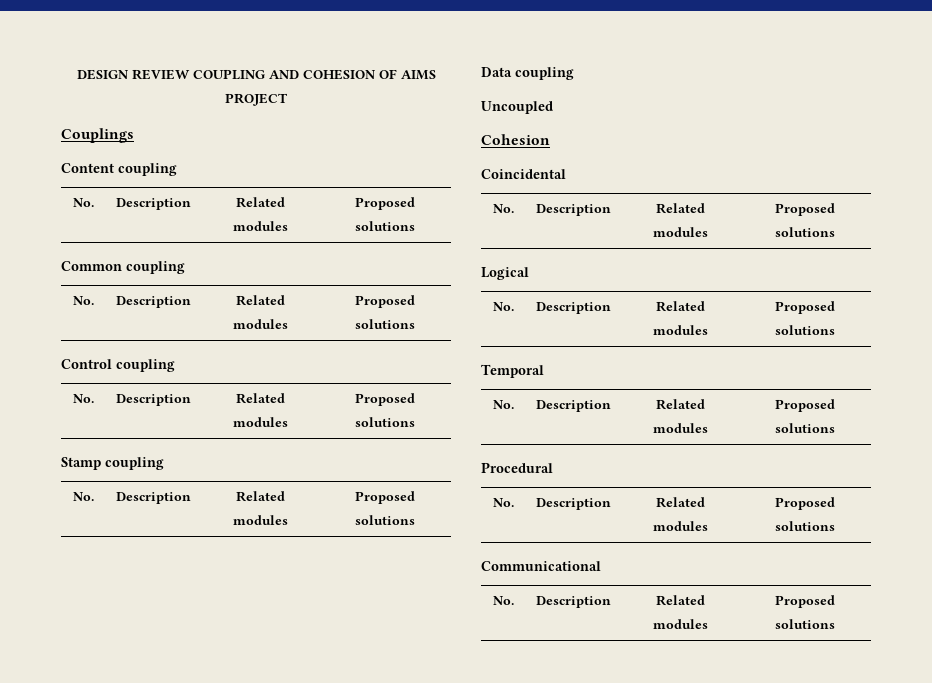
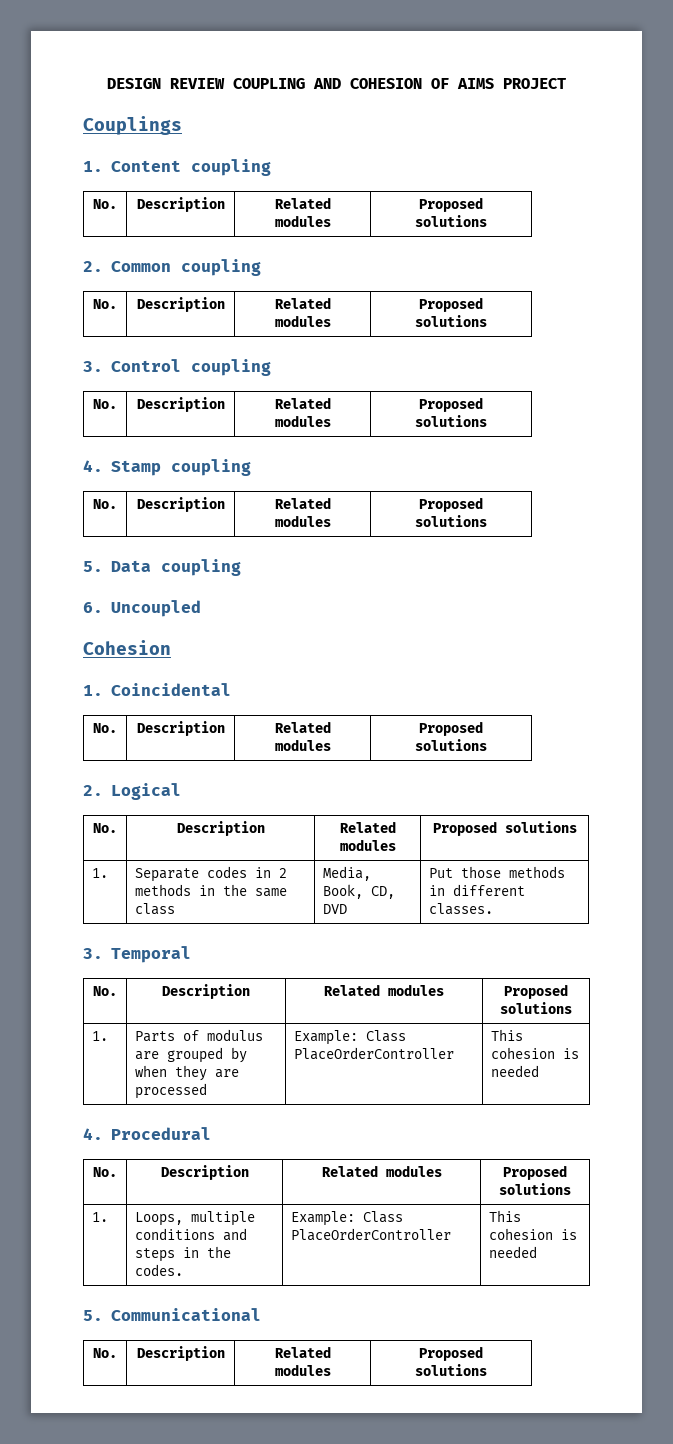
(134, 135) none -> [83,161,103,172] 1.
(415, 226) none -> [83,261,103,272] 2.
(415, 324) none -> [83,361,103,372] 3.
(415, 422) none -> [83,460,103,472] 4.
(415, 520) none -> [83,561,103,572] 5.
(574, 73) none -> [83,602,103,613] 6.
(550, 139) none -> [83,685,103,696] 1.
(835, 232) none -> [83,785,103,796] 2.
(835, 330) // -> [92,868,109,878] [135,866,288,882] [135,884,288,897] [135,903,176,915] [323,866,372,881] [323,884,396,899] [323,904,348,914] [429,866,566,878] [429,884,526,896] [429,903,494,915] [83,948,103,959] // 1. | Separate codes in 2 methods in the same class | Media, Book, CD, DVD | Put those methods in different classes. // 3.
(835, 428) // -> [92,1031,109,1041] [135,1029,264,1042] [135,1047,248,1063] [135,1065,240,1081] [135,1083,208,1099] [294,1030,407,1045] [294,1047,455,1060] [491,1029,524,1041] [491,1047,580,1059] [491,1065,540,1077] [83,1128,103,1140] // 1. | Parts of modulus are grouped by when they are processed | Example: Class PlaceOrderController | This cohesion is needed // 4.
(835, 526) // -> [92,1212,109,1222] [135,1211,256,1226] [135,1228,248,1241] [135,1246,232,1262] [135,1264,184,1276] [291,1211,404,1226] [291,1228,452,1241] [489,1210,522,1222] [489,1228,578,1240] [489,1246,538,1258] [83,1310,103,1321] // 1. | Loops, multiple conditions and steps in the codes. | Example: Class PlaceOrderController | This cohesion is needed // 5.

